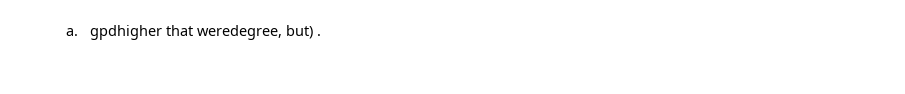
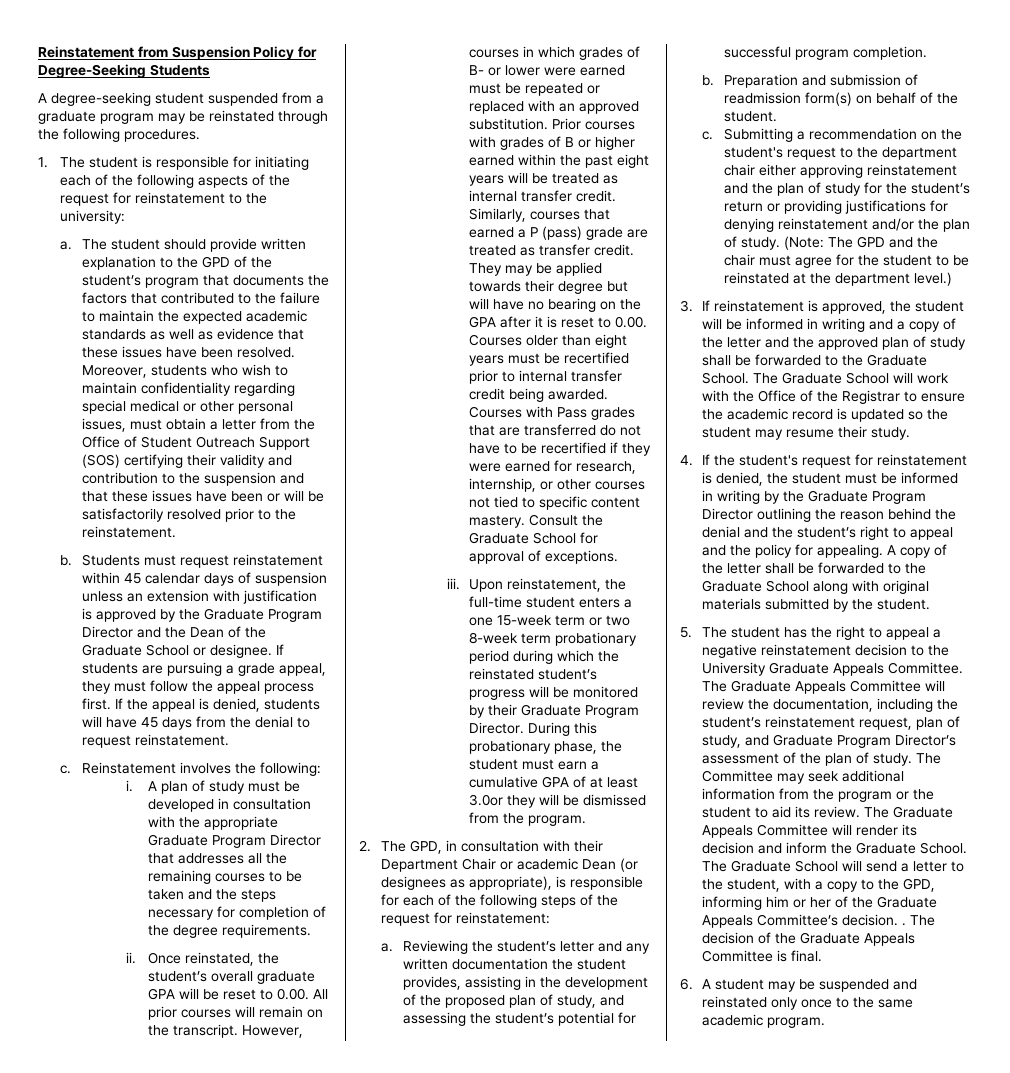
[65,25,322,40] a. gpdhigher that weredegree, but) . -> [38,46,318,60] [38,64,210,78] [38,92,324,106] [38,110,328,124] [38,128,200,142] [38,156,310,170] [60,174,291,188] [60,192,268,206] [60,210,126,224] [60,238,307,252] [82,256,273,270] [82,275,330,288] [82,292,321,304] [82,310,308,324] [82,328,305,340] [82,346,296,358] [82,364,289,378] [82,382,296,396] [82,400,294,414] [82,418,316,432] [82,436,311,450] [82,454,293,468] [82,472,305,486] [82,490,325,502] [82,508,297,522] [82,526,177,538] [60,554,324,568] [82,572,328,586] [82,590,318,604] [82,608,323,622] [82,626,267,638] [82,644,285,658] [82,662,327,676] [82,680,315,694] [82,698,321,712] [82,716,311,730] [82,734,230,748] [60,762,322,776] [125,780,300,794] [147,798,311,812] [147,816,278,830] [147,834,321,848] [147,853,287,864] [147,870,302,884] [147,889,276,902] [147,906,326,920] [147,924,311,938] [125,952,279,966] [147,971,315,984] [147,988,328,1000] [147,1006,323,1020] [147,1024,303,1038] [468,46,640,60] [468,65,625,76] [468,83,600,96] [468,100,639,114] [468,118,635,130] [468,136,635,150] [468,154,649,168] [468,172,618,186] [468,190,616,202] [468,208,610,222] [468,226,648,240] [468,244,634,256] [468,262,602,276] [468,280,628,294] [468,298,641,312] [468,316,647,328] [468,334,627,348] [468,352,629,366] [468,370,622,384] [468,388,608,402] [468,406,635,420] [468,424,641,436] [468,442,651,456] [468,460,636,474] [468,478,645,492] [468,496,640,510] [468,514,603,528] [468,532,598,544] [468,550,618,564] [446,578,626,592] [468,596,632,608] [468,615,630,626] [468,632,637,646] [468,650,619,664] [468,668,597,680] [468,686,638,700] [468,704,639,718] [468,722,597,736] [468,740,622,754] [468,759,599,770] [468,776,638,788] [468,794,646,808] [468,812,586,826] [359,840,604,854] [381,858,639,872] [381,876,644,890] [381,894,619,908] [381,912,551,926] [381,940,651,954] [403,958,627,970] [403,976,649,990] [403,994,625,1008] [403,1012,637,1026] [724,46,928,60] [702,74,919,88] [724,92,959,106] [724,111,778,122] [702,128,963,142] [724,147,958,160] [724,164,958,178] [724,182,971,196] [724,200,949,214] [724,218,971,232] [724,236,939,250] [724,254,970,268] [724,272,953,286] [680,300,965,314] [702,318,957,332] [702,336,967,350] [702,354,928,366] [702,372,950,384] [702,390,966,404] [702,408,949,422] [702,426,911,440] [680,454,968,468] [702,472,959,486] [702,490,927,504] [702,508,957,522] [702,526,954,540] [702,544,948,558] [702,562,927,574] [702,580,930,594] [702,598,931,612] [680,626,942,640] [702,644,950,658] [702,662,964,676] [702,680,946,694] [702,698,959,712] [702,716,961,730] [702,734,957,748] [702,752,942,766] [702,770,905,784] [702,788,935,802] [702,806,954,818] [702,824,918,838] [702,842,968,854] [702,860,965,872] [702,878,936,892] [702,896,938,910] [702,914,936,928] [702,932,916,946] [702,950,823,962] [680,978,918,992] [702,996,914,1010] [702,1014,826,1028] Reinstatement from Suspension Policy for Degree-Seeking Students // A degree-seeking student suspended from a graduate program may be reinstated through the following procedures. // 1. The student is responsible for initiating each of the following aspects of the request for reinstatement to the university: // a. The student should provide written explanation to the GPD of the student’s program that documents the factors that contributed to the failure to maintain the expected academic standards as well as evidence that these issues have been resolved. Moreover, students who wish to maintain confidentiality regarding special medical or other personal issues, must obtain a letter from the Office of Student Outreach Support (SOS) certifying their validity and contribution to the suspension and that these issues have been or will be satisfactorily resolved prior to the reinstatement. // b. Students must request reinstatement within 45 calendar days of suspension unless an extension with justification is approved by the Graduate Program Director and the Dean of the Graduate School or designee. If students are pursuing a grade appeal, they must follow the appeal process first. If the appeal is denied, students will have 45 days from the denial to request reinstatement. // c. Reinstatement involves the following: // i. A plan of study must be developed in consultation with the appropriate Graduate Program Director that addresses all the remaining courses to be taken and the steps necessary for completion of the degree requirements. // ii. Once reinstated, the student’s overall graduate GPA will be reset to 0.00. All prior courses will remain on the transcript. However, courses in which grades of B- or lower were earned must be repeated or replaced with an approved substitution. Prior courses with grades of B or higher earned within the past eight years will be treated as internal transfer credit. Similarly, courses that earned a P (pass) grade are treated as transfer credit. They may be applied towards their degree but will have no bearing on the GPA after it is reset to 0.00. Courses older than eight years must be recertified prior to internal transfer credit being awarded. Courses with Pass grades that are transferred do not have to be recertified if they were earned for research, internship, or other courses not tied to specific content mastery. Consult the Graduate School for approval of exceptions. // iii. Upon reinstatement, the full-time student enters a one 15-week term or two 8-week term probationary period during which the reinstated student’s progress will be monitored by their Graduate Program Director. During this probationary phase, the student must earn a cumulative GPA of at least 3.0or they will be dismissed from the program. // 2. The GPD, in consultation with their Department Chair or academic Dean (or designees as appropriate), is responsible for each of the following steps of the request for reinstatement: // a. Reviewing the student’s letter and any written documentation the student provides, assisting in the development of the proposed plan of study, and assessing the student’s potential for successful program completion. // b. Preparation and submission of readmission form(s) on behalf of the student. // c. Submitting a recommendation on the student's request to the department chair either approving reinstatement and the plan of study for the student’s return or providing justifications for denying reinstatement and/or the plan of study. (Note: The GPD and the chair must agree for the student to be reinstated at the department level.) // 3. If reinstatement is approved, the student will be informed in writing and a copy of the letter and the approved plan of study shall be forwarded to the Graduate School. The Graduate School will work with the Office of the Registrar to ensure the academic record is updated so the student may resume their study. // 4. If the student's request for reinstatement is denied, the student must be informed in writing by the Graduate Program Director outlining the reason behind the denial and the student’s right to appeal and the policy for appealing. A copy of the letter shall be forwarded to the Graduate School along with original materials submitted by the student. // 5. The student has the right to appeal a negative reinstatement decision to the University Graduate Appeals Committee. The Graduate Appeals Committee will review the documentation, including the student’s reinstatement request, plan of study, and Graduate Program Director’s assessment of the plan of study. The Committee may seek additional information from the program or the student to aid its review. The Graduate Appeals Committee will render its decision and inform the Graduate School. The Graduate School will send a letter to the student, with a copy to the GPD, informing him or her of the Graduate Appeals Committee’s decision. . The decision of the Graduate Appeals Committee is final. // 6. A student may be suspended and reinstated only once to the same academic program.

